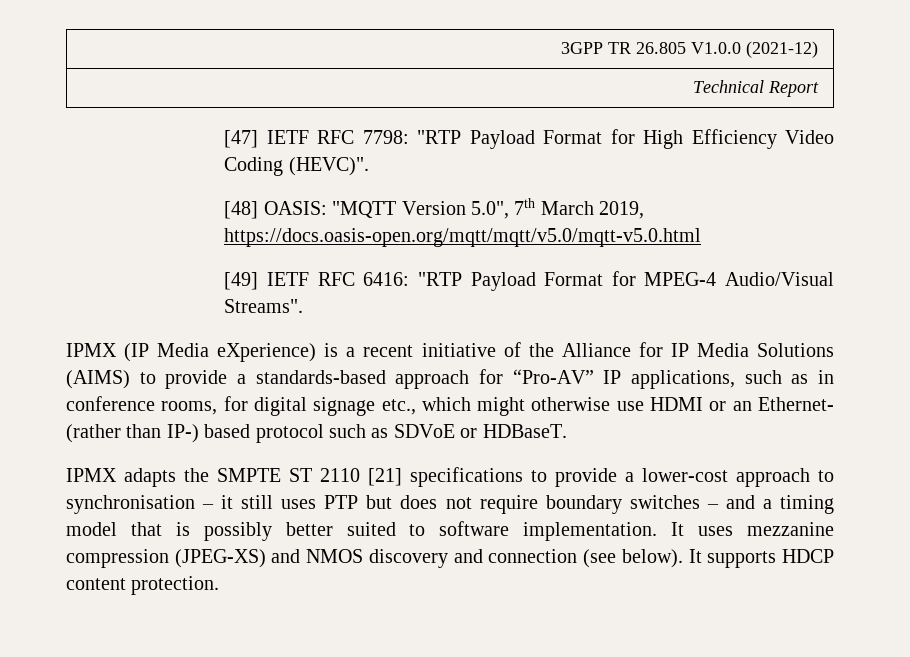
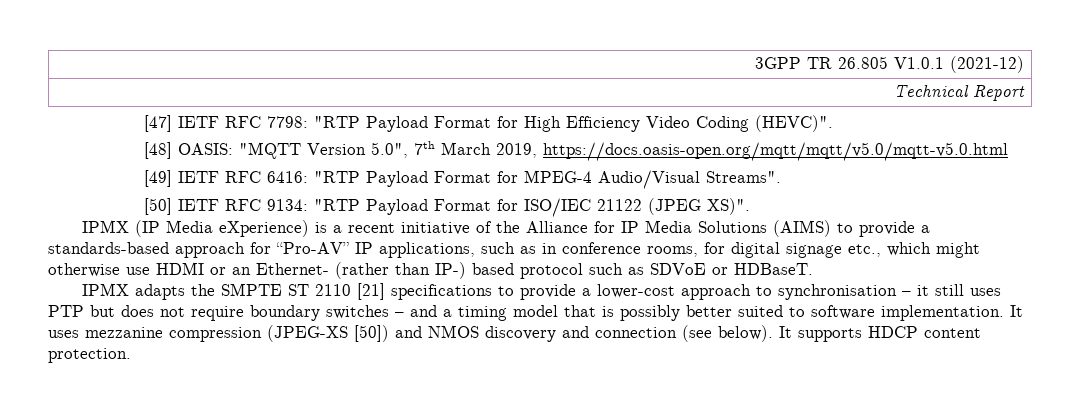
[691,42,742,54] V1.0.0 -> [893,57,944,69] V1.0.1
(304, 306) none -> [144,198,751,217] // [50] IETF RFC 9134: "RTP Payload Format for ISO/IEC 21122 (JPEG XS)".
[174,549,266,568] (JPEG-XS) -> [267,325,389,342] (JPEG-XS [50])

